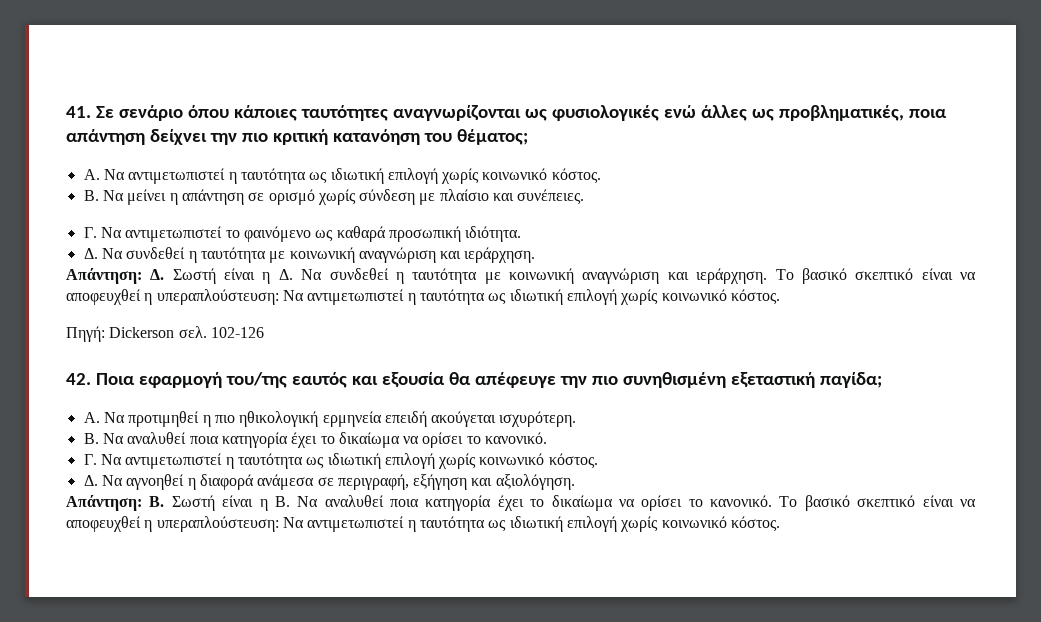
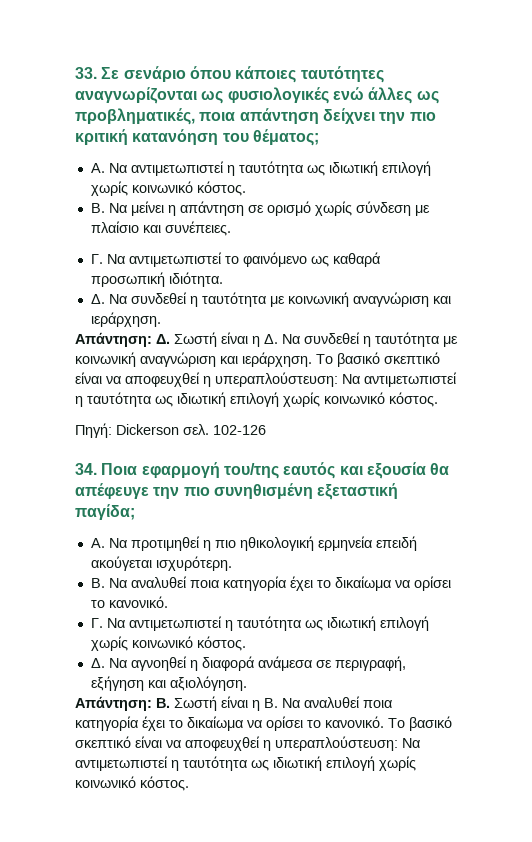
[66,106,91,118] 41. -> [75,67,97,79] 33.
[66,373,91,385] 42. -> [75,463,97,475] 34.

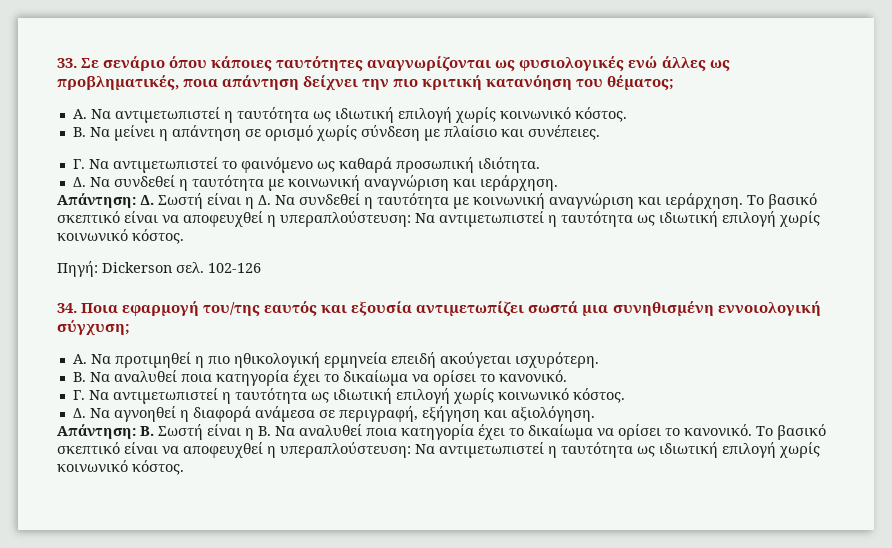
[430,463,450,475] [75,483,399,500] [75,504,135,520] θα απέφευγε την πιο συνηθισμένη εξεταστική παγίδα; -> [416,301,821,317] [57,320,130,335] αντιμετωπίζει σωστά μια συνηθισμένη εννοιολογική σύγχυση;

